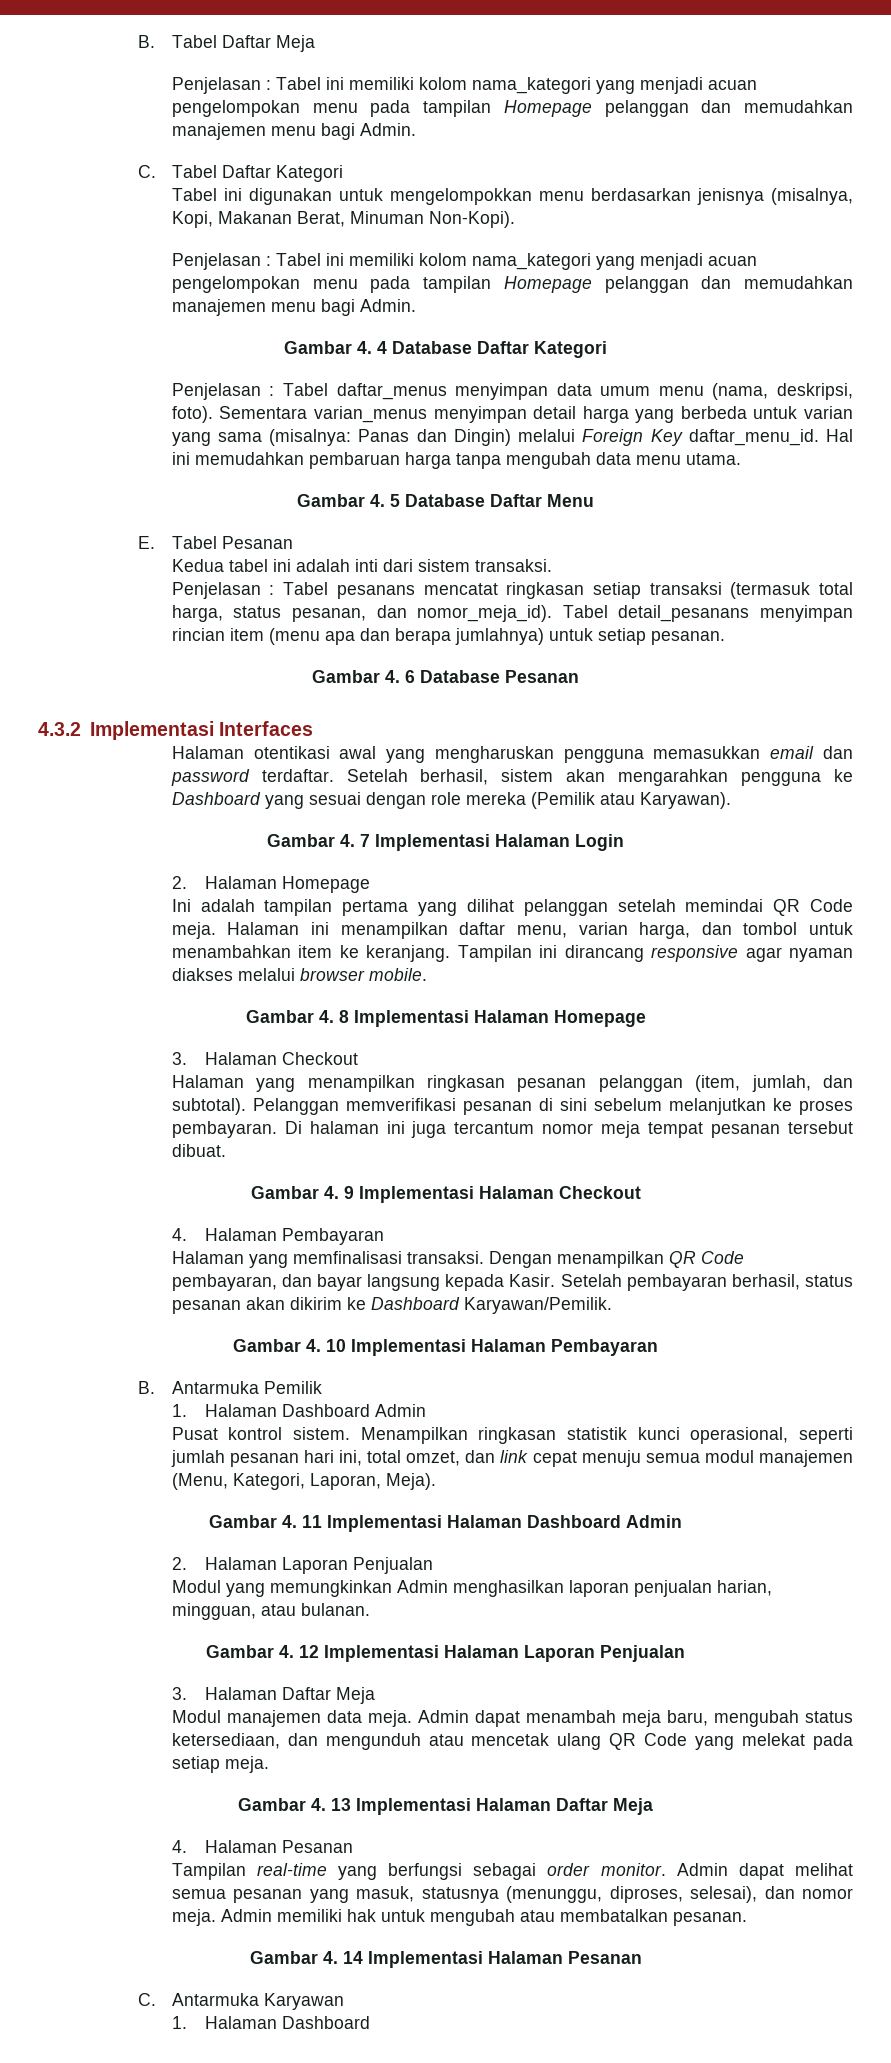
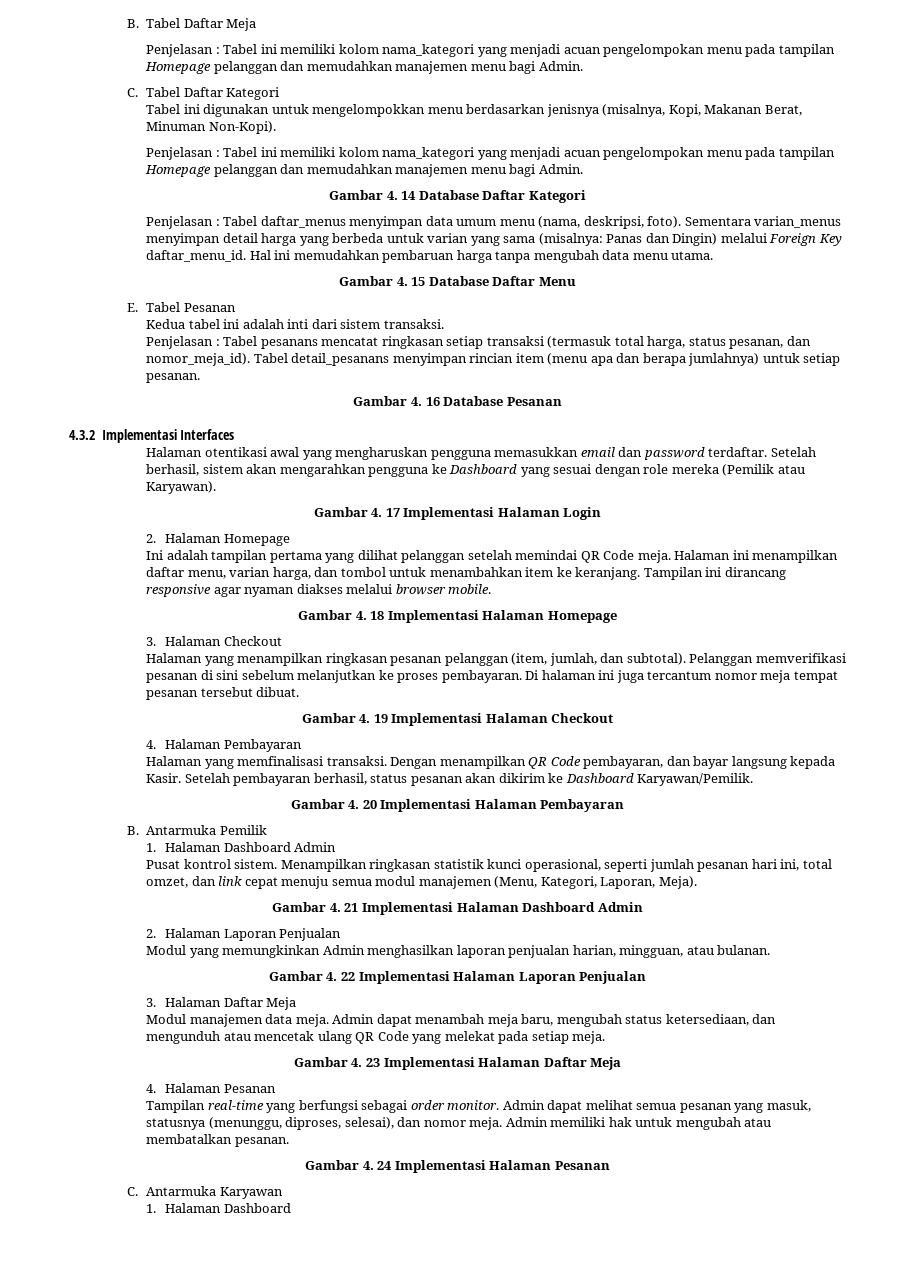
[377,341,387,354] 4 -> [401,191,417,200] 14
[390,494,400,507] 5 -> [411,277,426,286] 15
[405,670,415,683] 6 -> [425,397,440,406] 16
[360,834,370,847] 7 -> [385,508,400,517] 17
[338,1010,349,1023] 8 -> [370,611,385,620] 18
[343,1186,354,1199] 9 -> [373,714,388,723] 19
[326,1339,346,1352] 10 -> [362,800,377,809] 20
[302,1515,322,1528] 11 -> [344,903,359,912] 21
[299,1645,319,1658] 12 -> [340,972,355,981] 22
[331,1798,351,1811] 13 -> [365,1058,380,1067] 23
[342,1951,363,1964] 14 -> [377,1161,393,1170] 24

